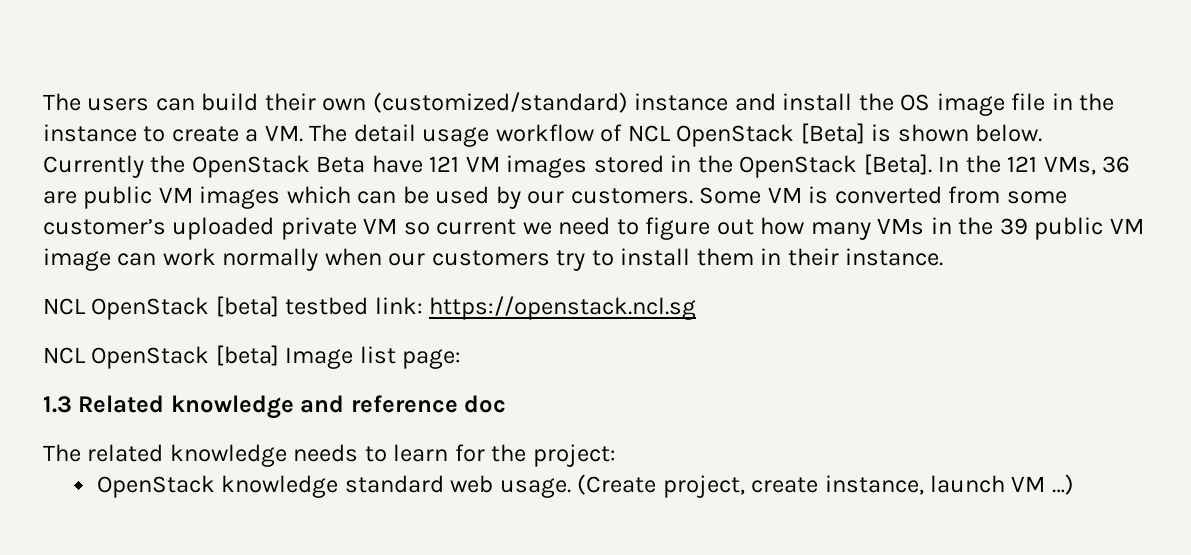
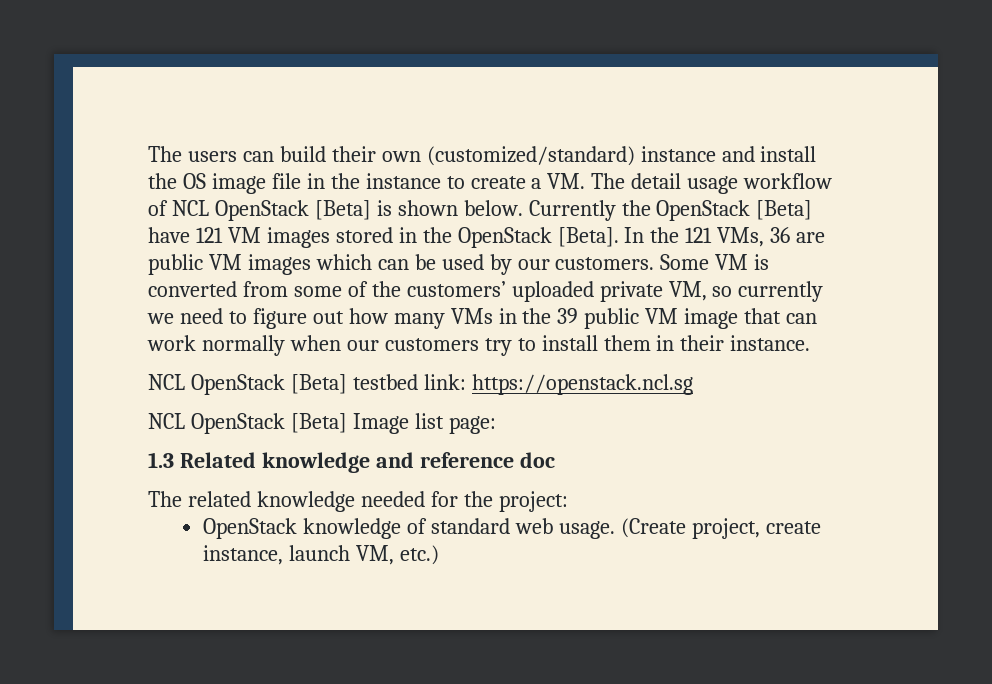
[316,156,366,173] Beta -> [756,200,813,220] [Beta]
[43,217,517,240] customer’s uploaded private VM so current -> [347,281,824,302] of the customers’ uploaded private VM, so currently
(111, 259) none -> [744,308,782,324] that
[215,296,279,317] [beta] -> [290,374,347,394] [Beta]
[215,345,279,366] [beta] -> [290,413,347,433] [Beta]
[293,444,449,462] needs to learn -> [360,491,425,507] needed
(339, 486) none -> [406,518,427,534] of
[1011,474,1074,495] VM …) -> [355,545,439,565] VM, etc.)

